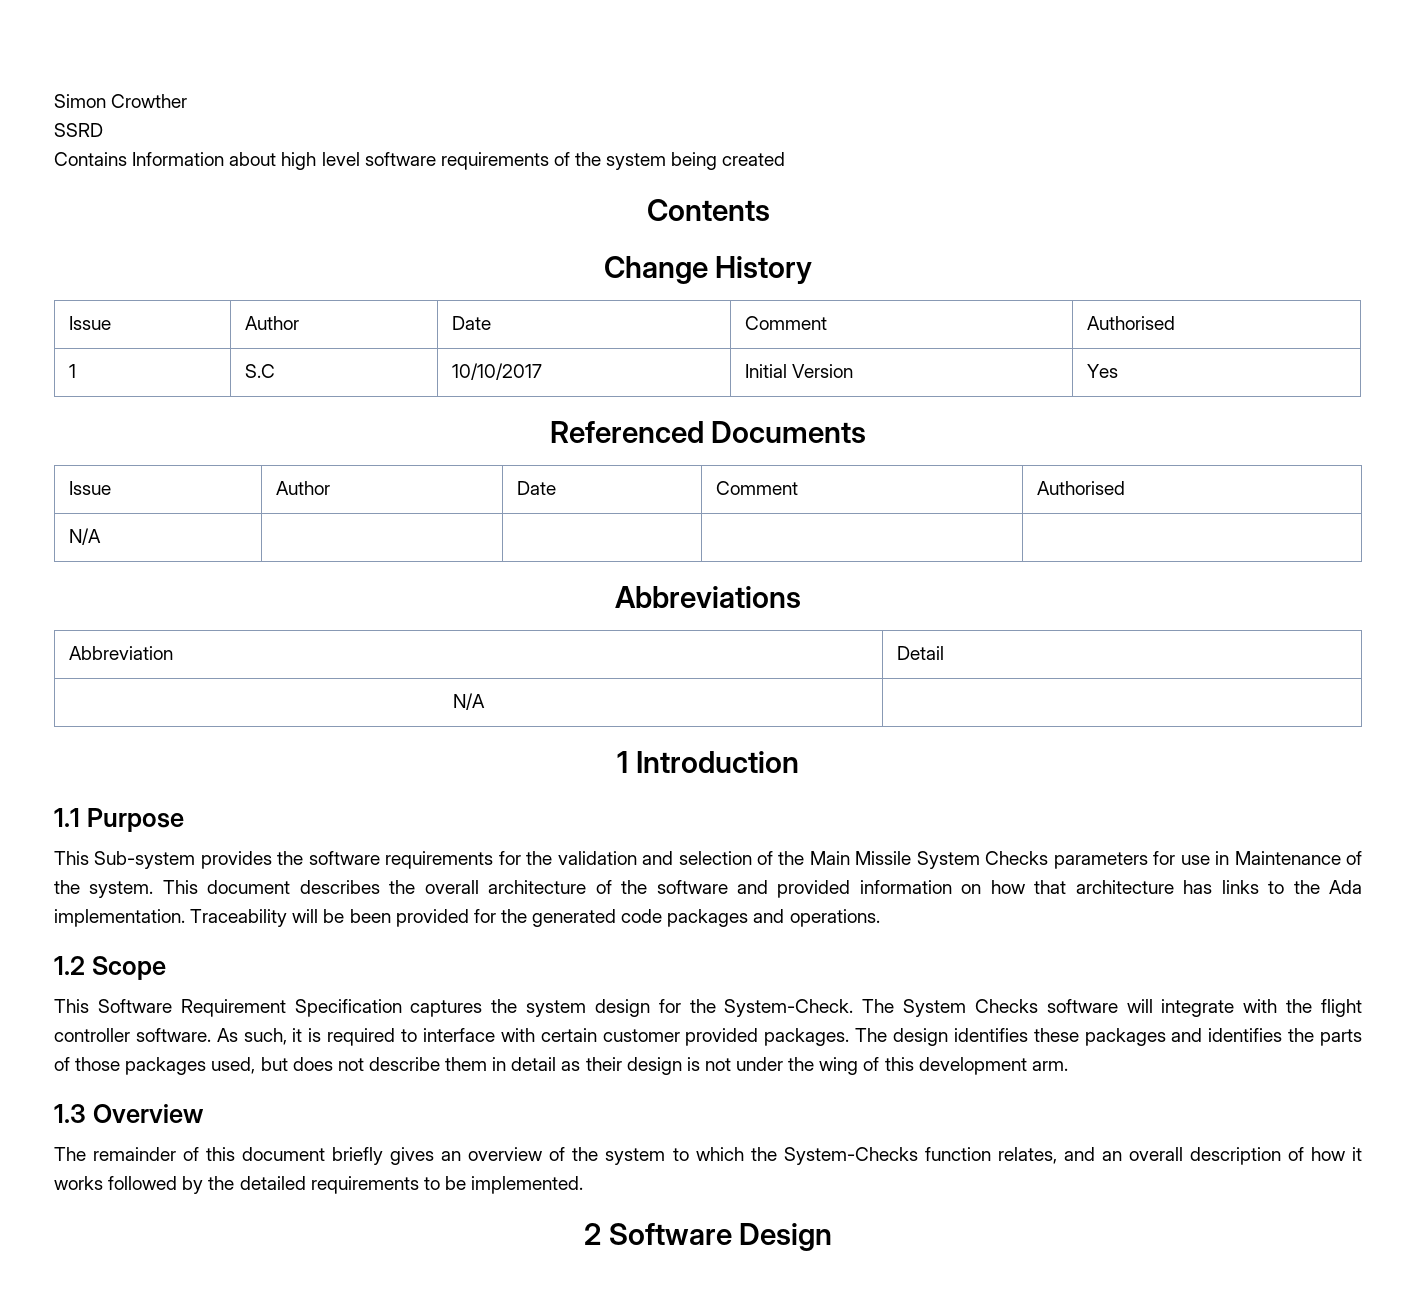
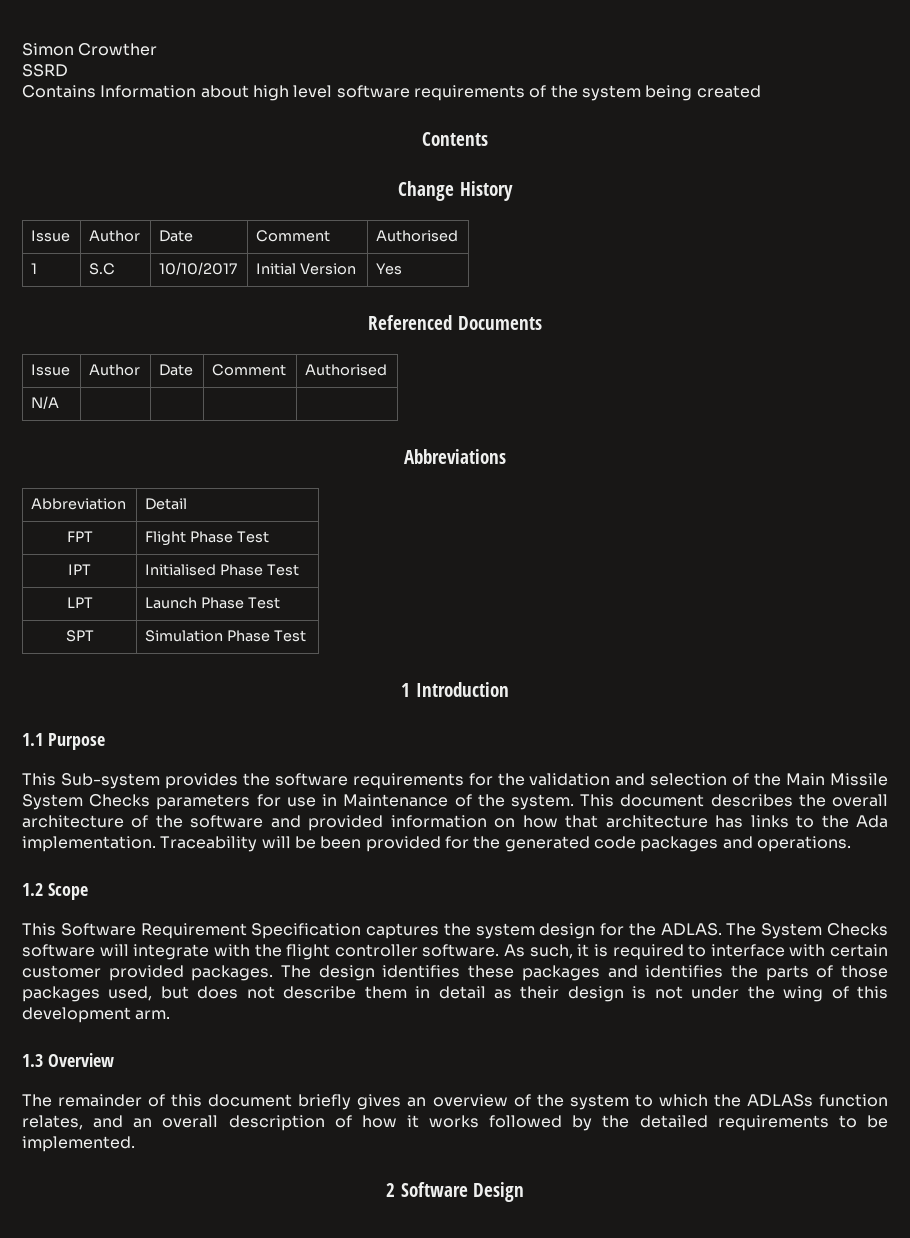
[453,693,485,710] N/A | -> [66,531,93,542] [145,531,269,546] [68,564,91,575] [145,564,299,576] [66,597,93,608] [145,597,280,609] [65,630,94,642] [145,630,306,642] FPT | Flight Phase Test // IPT | Initialised Phase Test // LPT | Launch Phase Test // SPT | Simulation Phase Test
[724,999,854,1017] System-Check. -> [660,923,722,936] ADLAS.
[783,1147,918,1165] System-Checks -> [746,1094,813,1107] ADLASs

